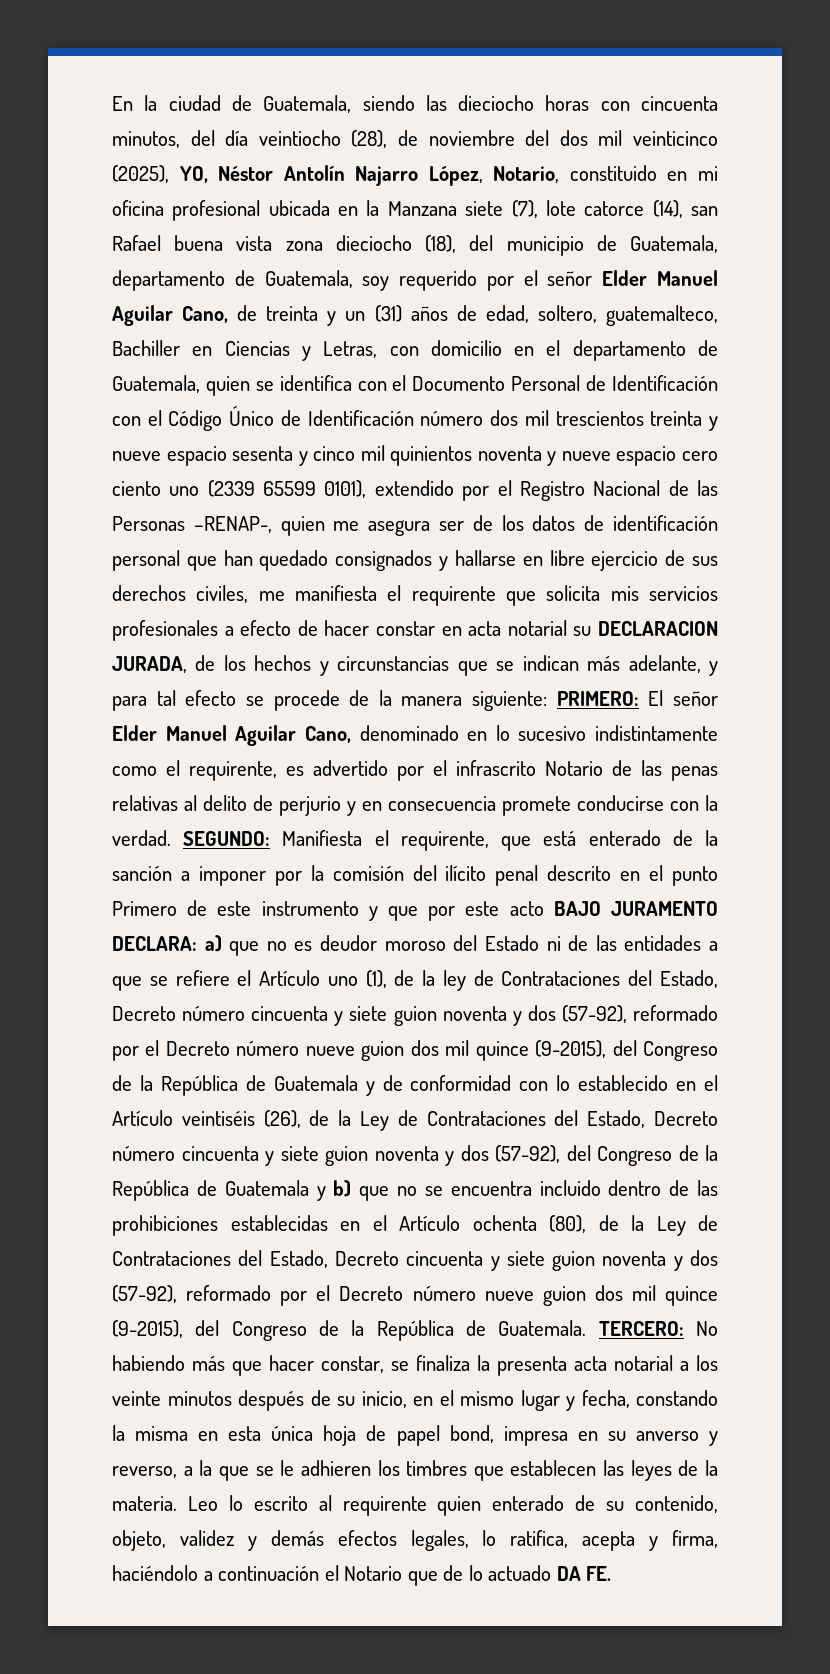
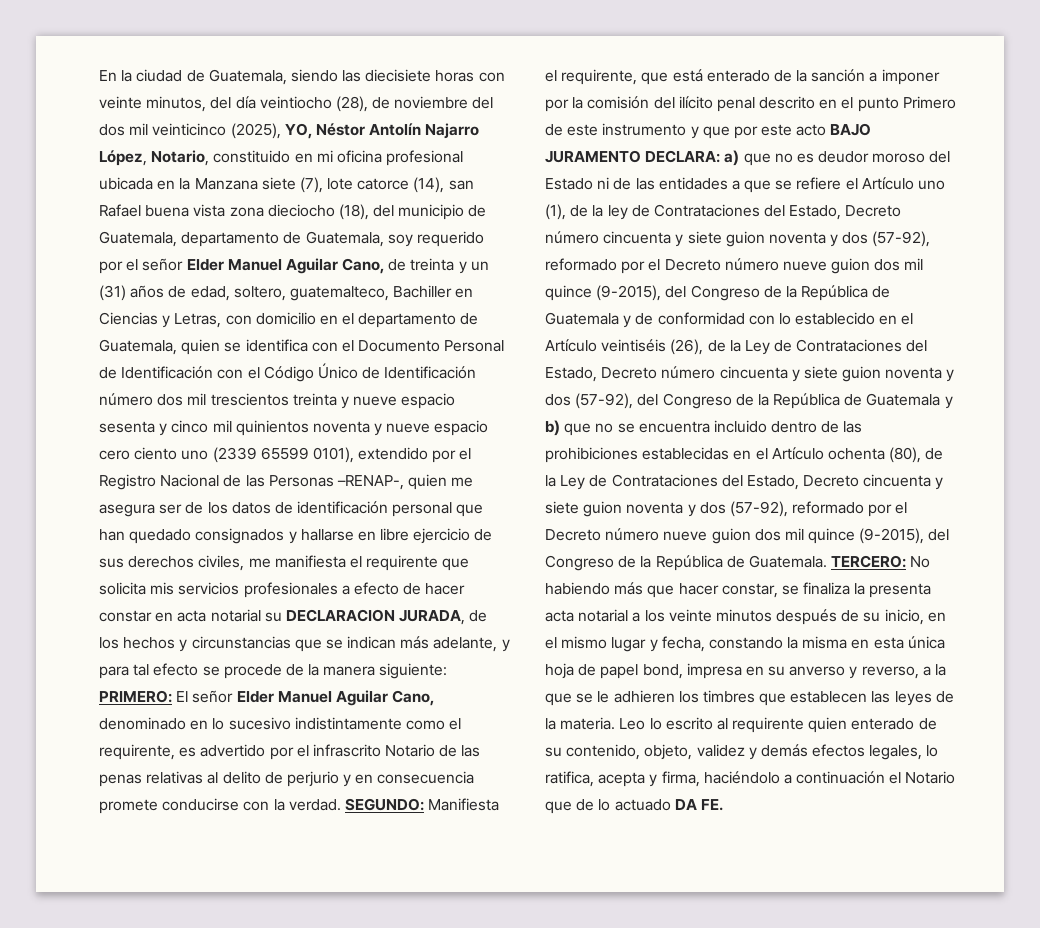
[458,95,535,111] dieciocho -> [365,69,432,82] diecisiete
[641,96,718,111] cincuenta -> [99,96,142,109] veinte

